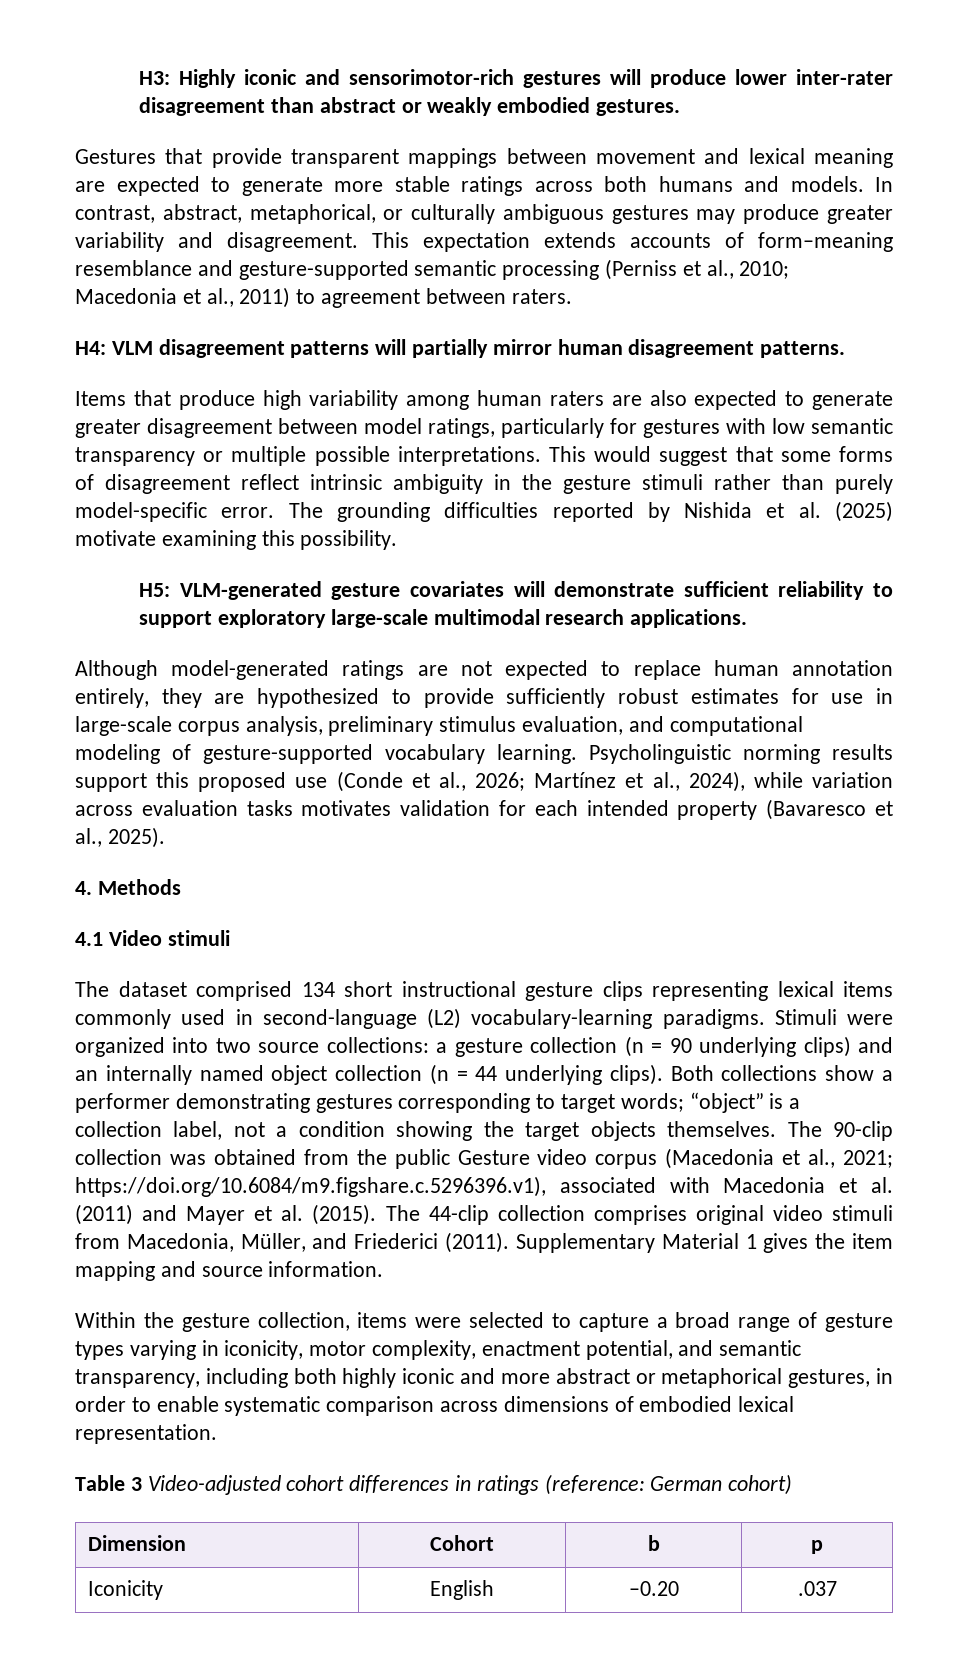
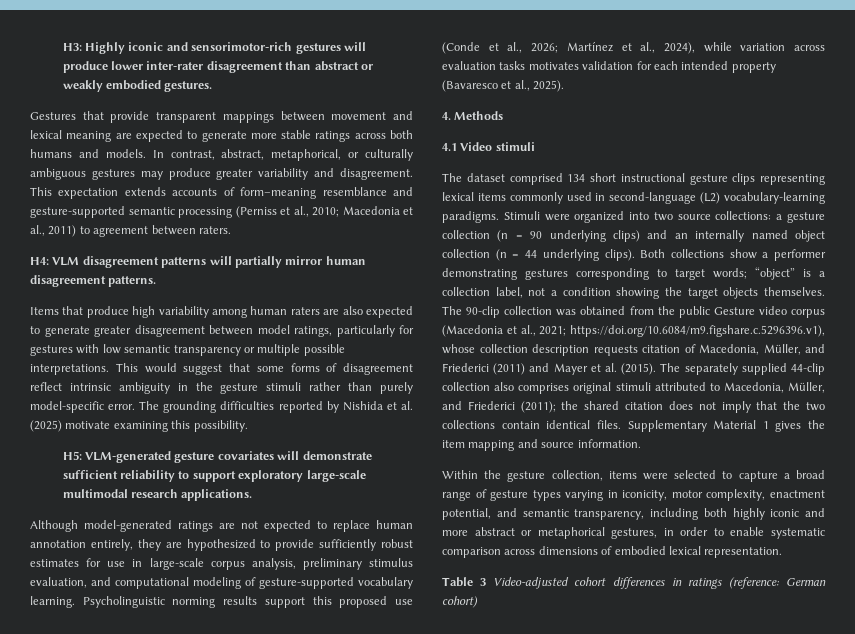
[559,1177,893,1193] associated with Macedonia et al. -> [442,344,825,356] [442,363,489,372] whose collection description requests citation of Macedonia, Müller, and Friederici
(420, 1213) none -> [684,363,787,375] separately supplied
(585, 1213) none -> [494,382,515,391] also
[772,1205,893,1221] [75,1232,510,1253] video stimuli from Macedonia, Müller, and Friederici (2011). -> [615,382,825,393] [442,401,825,413] [442,420,621,429] stimuli attributed to Macedonia, Müller, and Friederici (2011); the shared citation does not imply that the two collections contain identical files.
[88,1535,187,1551] [430,1535,494,1551] [647,1535,660,1551] [811,1540,823,1554] [88,1580,164,1600] [430,1580,494,1600] [628,1581,679,1596] [797,1581,837,1596] // Dimension | Cohort | b | p // Iconicity | English | –0.20 | .037 -> (478, 602) none

